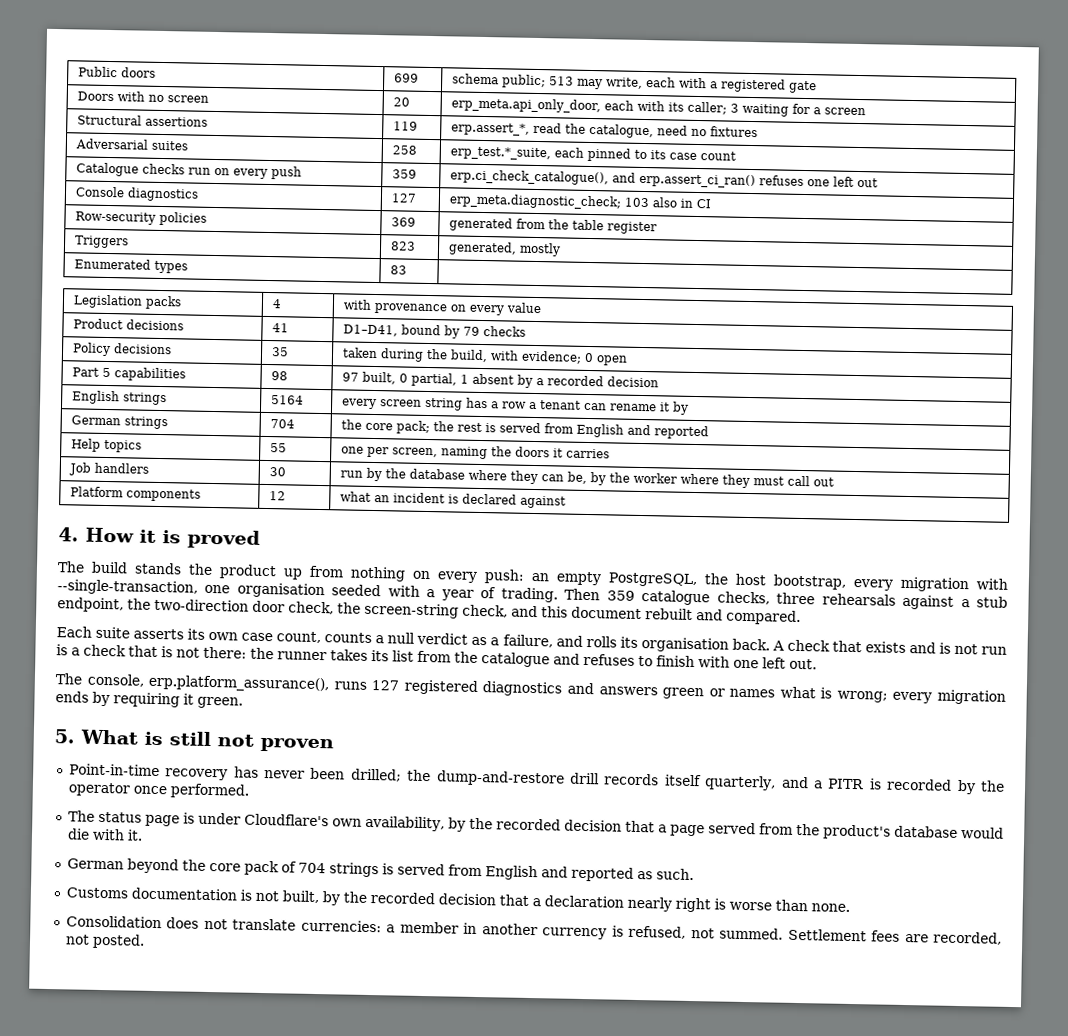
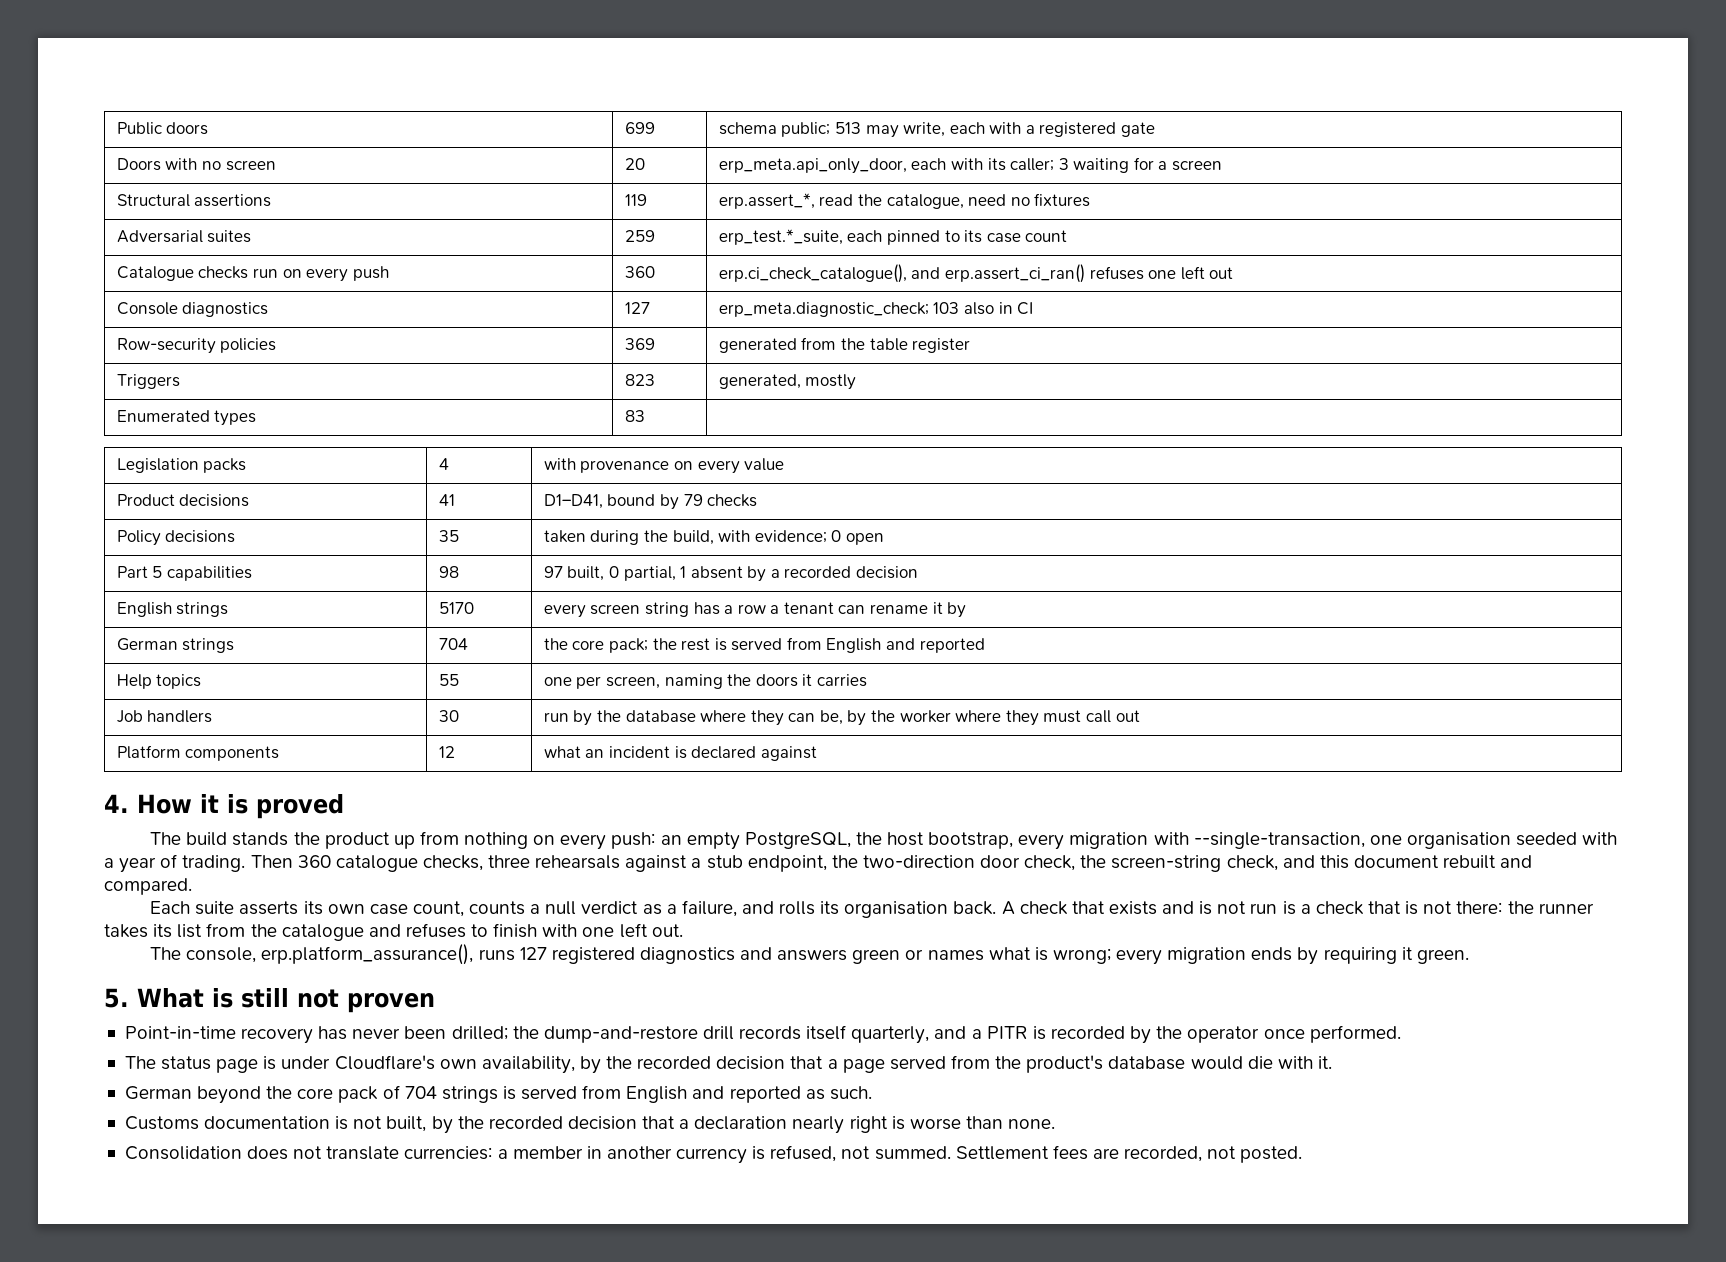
[391,145,417,155] 258 -> [624,230,655,242] 259
[391,169,417,179] 359 -> [624,266,655,278] 360
[270,395,304,405] 5164 -> [438,602,474,614] 5170
[606,590,635,601] 359 -> [297,855,331,868] 360

